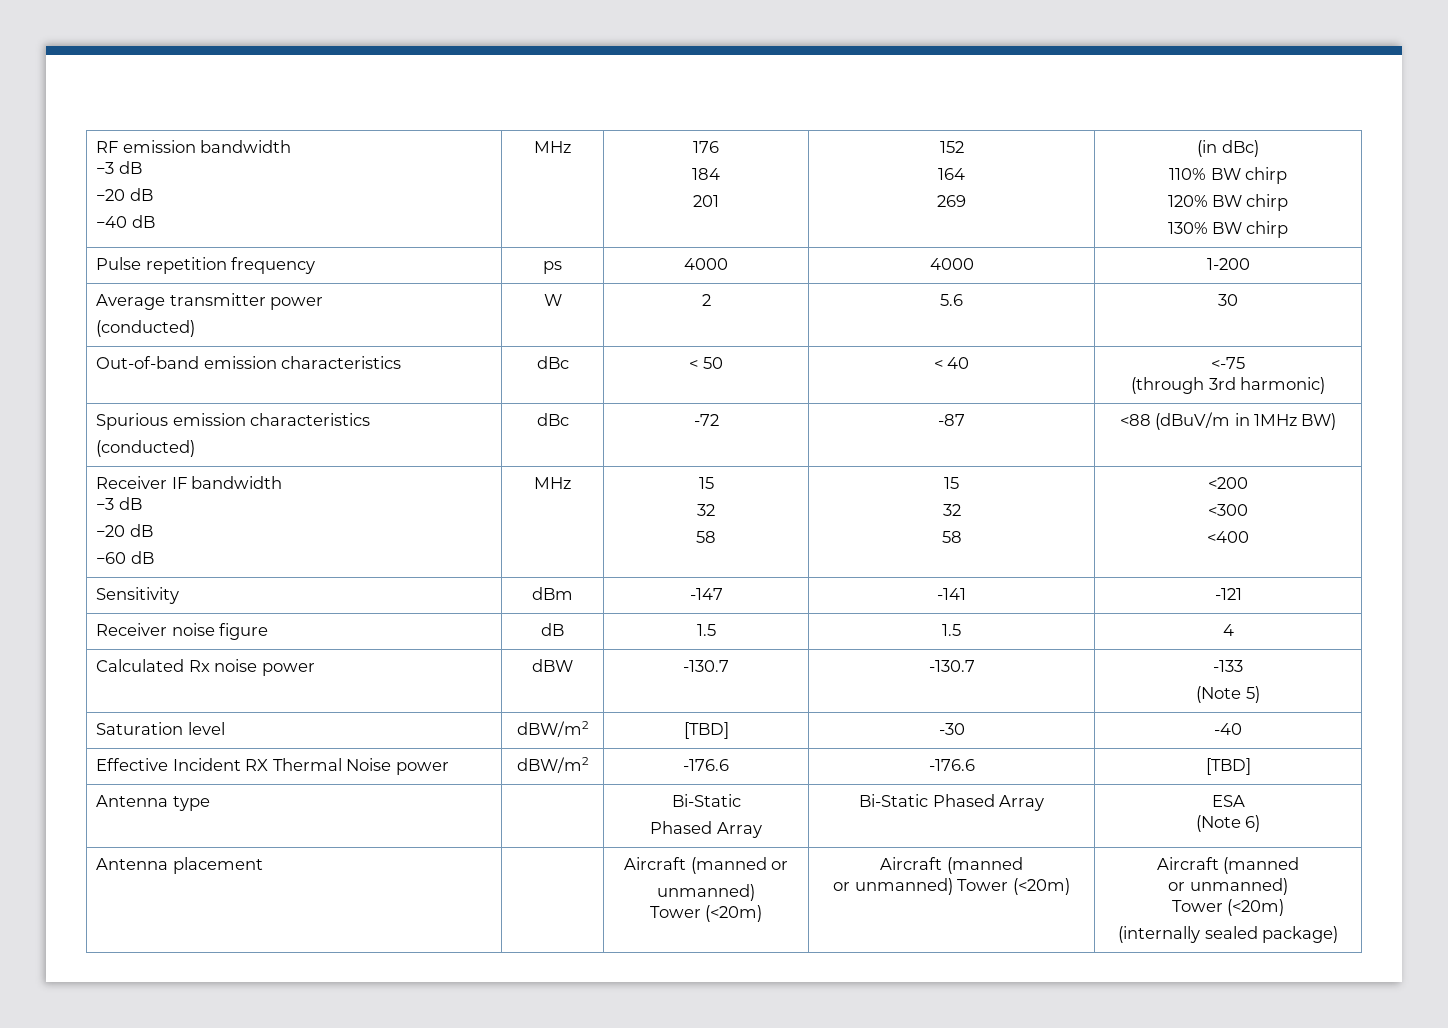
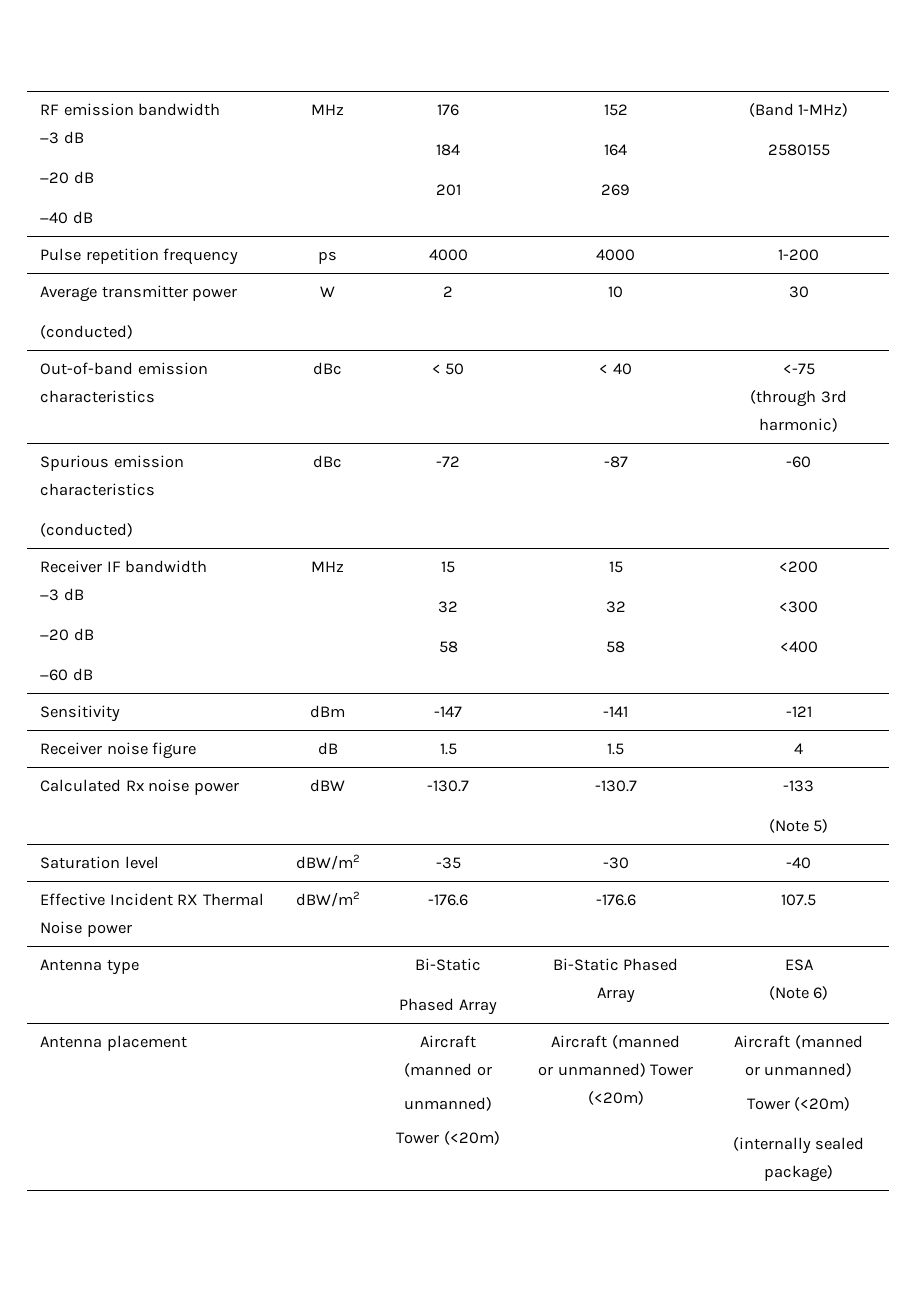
[1197,140,1259,157] [1169,167,1287,184] [1167,194,1289,211] [1167,221,1289,238] (in dBc) // 110% BW chirp // 120% BW chirp // 130% BW chirp -> [748,103,849,117] [767,144,830,156] (Band 1-MHz) // 2580155
[940,294,963,306] 5.6 -> [608,286,623,298] 10
[1119,412,1337,430] <88 (dBuV/m in 1MHz BW) -> [786,456,811,468] -60
[683,722,729,739] [TBD] -> [435,857,461,869] -35
[1205,758,1251,775] [TBD] -> [781,894,816,906] 107.5

